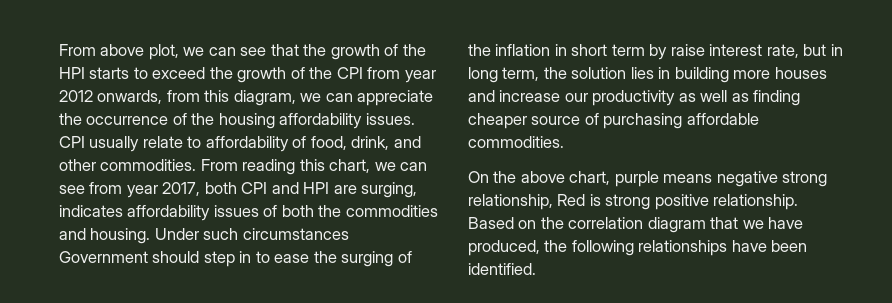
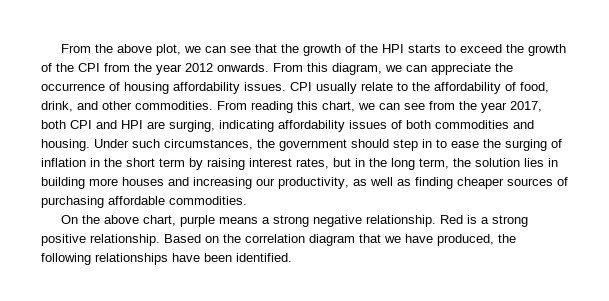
[59,44,96,56] From -> [61,44,114,53] From the
(401, 73) none -> [134,63,152,72] the
[97,90,200,104] onwards, from -> [217,63,303,72] onwards. From
[191,113,215,125] the -> (120, 86) none
(202, 142) none -> [412,82,430,91] the
(123, 188) none -> [459,101,477,110] the
[59,205,123,217] indicates -> [219,120,274,132] indicating
[318,205,342,217] the -> (431, 124) none
[242,228,349,240] [59,251,148,263] circumstances Government -> [164,139,347,151] circumstances, the government
[468,44,491,56] the -> (562, 143) none
(567, 50) none -> [104,158,122,167] the
[670,44,799,58] raise interest rate, -> [207,158,329,170] raising interest rates,
(843, 50) none -> [369,158,387,167] the
[499,90,676,106] increase our productivity -> [193,177,349,189] increasing our productivity,
[531,116,581,125] source -> [507,178,553,186] sources
[716,171,828,187] [468,194,553,210] negative strong relationship, -> [262,215,437,227] a strong negative relationship.
(601, 200) none -> [481,217,490,224] a

